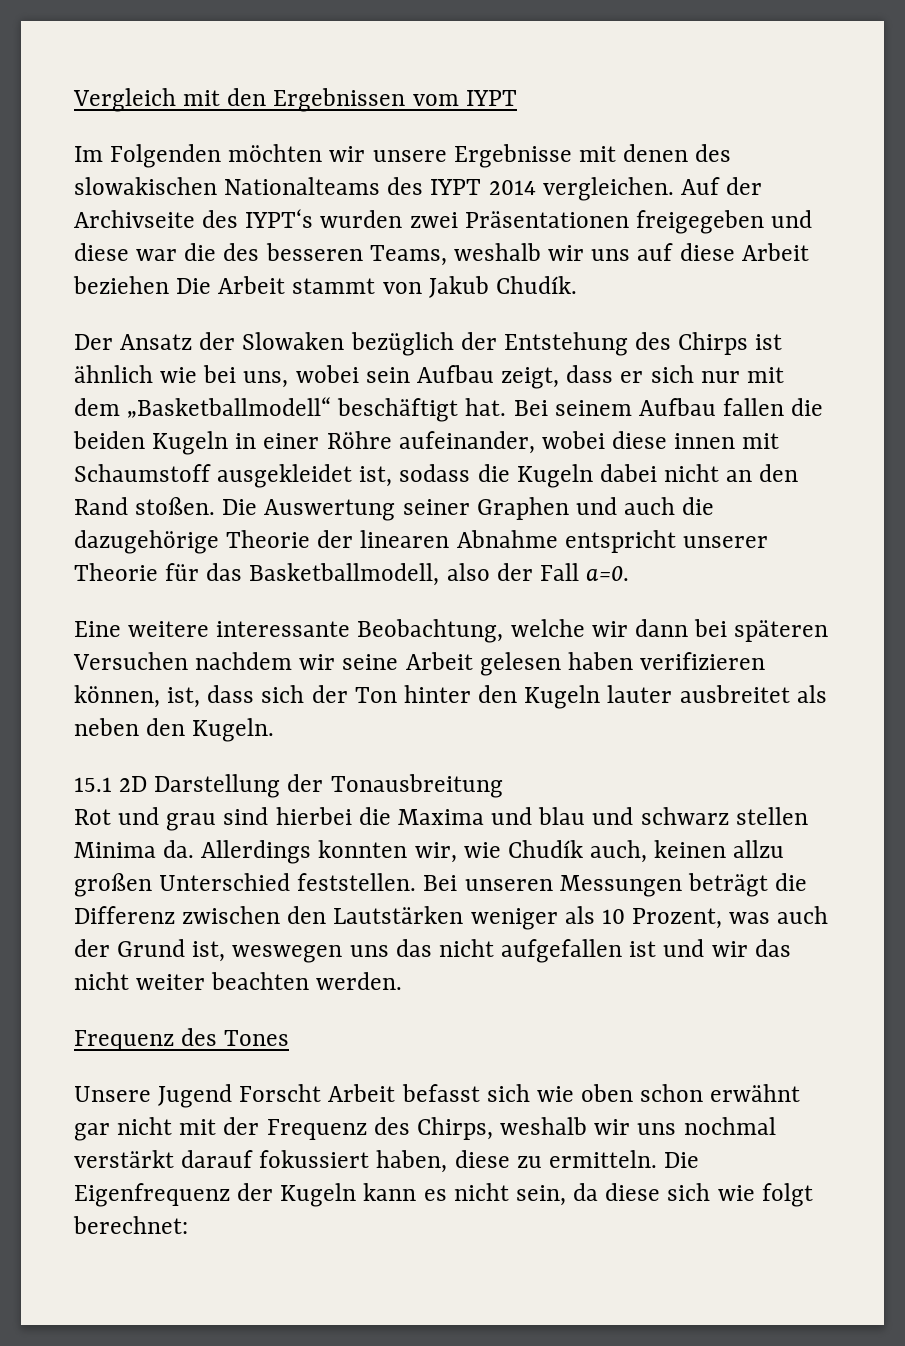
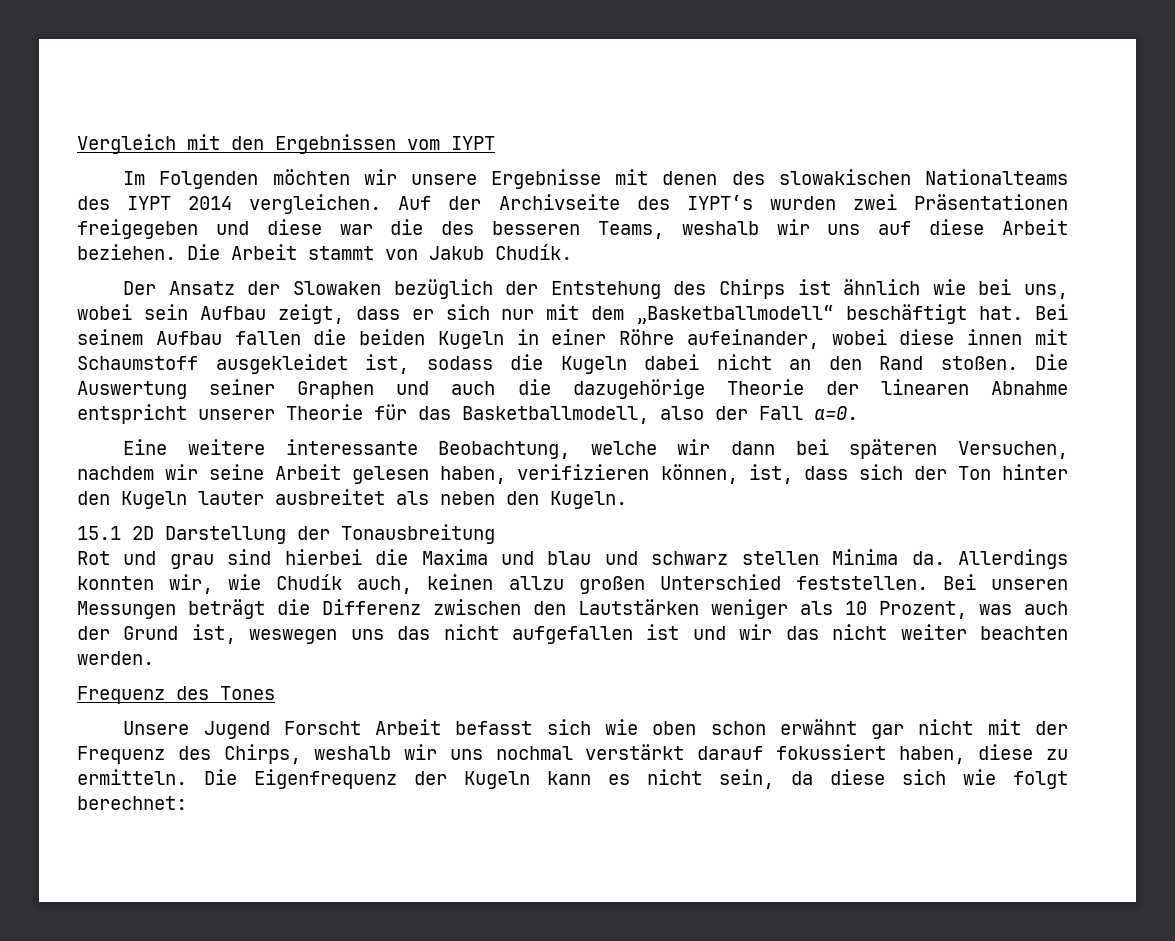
[73,276,169,294] beziehen -> [77,244,176,260] beziehen.
[73,652,188,670] Versuchen -> [957,441,1068,459] Versuchen,
[567,652,633,670] haben -> [440,466,507,484] haben,

